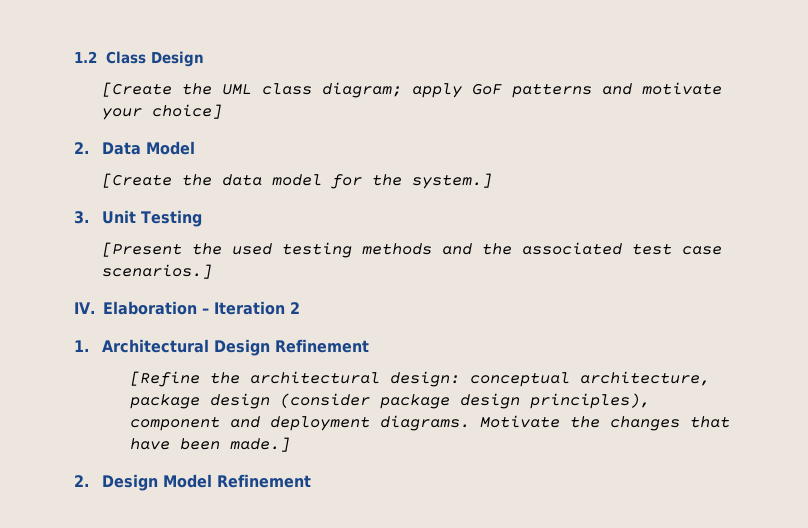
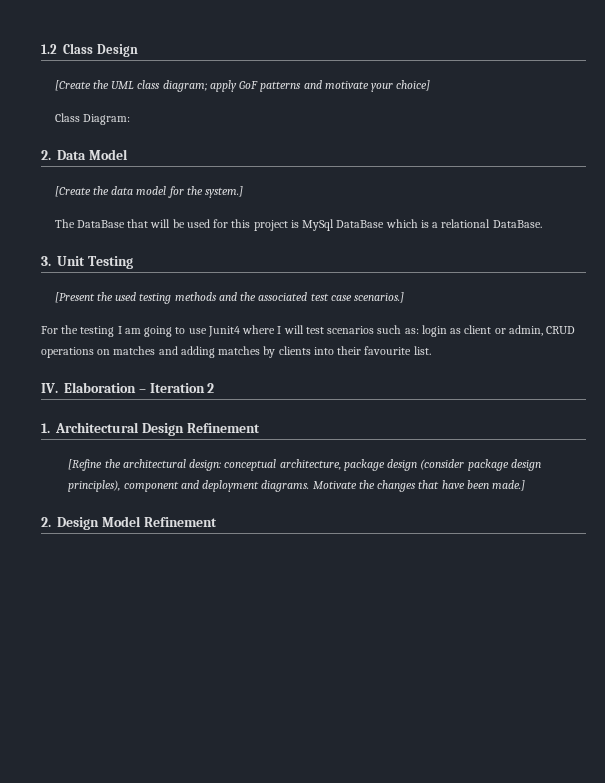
(222, 111) none -> [54,113,130,125] // Class Diagram:
(492, 181) none -> [54,219,542,231] // The DataBase that will be used for this project is MySql DataBase which is a relational DataBase.
(212, 271) none -> [41,325,576,337] [41,346,431,358] // For the testing I am going to use Junit4 where I will test scenarios such as: login as client or admin, CRUD operations on matches and adding matches by clients into their favourite list.

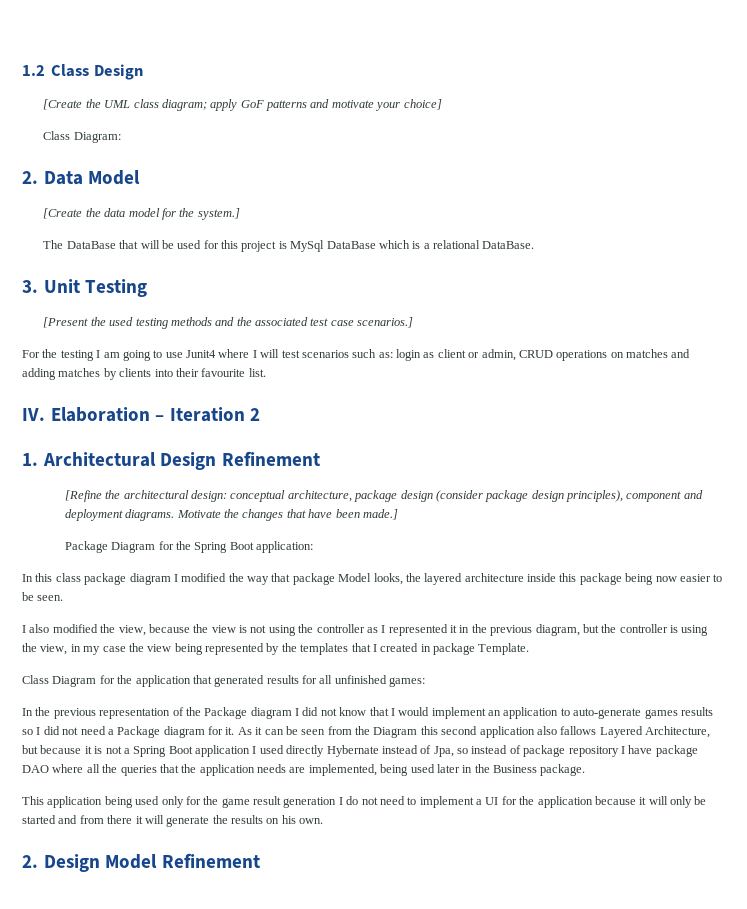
(526, 485) none -> [64,541,314,553] [22,573,723,585] [22,592,64,601] [22,624,709,636] [22,643,530,655] [22,675,426,687] [22,707,713,719] [22,726,710,738] [22,745,698,757] [22,764,586,776] [22,796,707,808] [22,815,324,827] // Package Diagram for the Spring Boot application: // In this class package diagram I modified the way that package Model looks, the layered architecture inside this package being now easier to be seen. // I also modified the view, because the view is not using the controller as I represented it in the previous diagram, but the controller is using the view, in my case the view being represented by the templates that I created in package Template. // Class Diagram for the application that generated results for all unfinished games: // In the previous representation of the Package diagram I did not know that I would implement an application to auto-generate games results so I did not need a Package diagram for it. As it can be seen from the Diagram this second application also fallows Layered Architecture, but because it is not a Spring Boot application I used directly Hybernate instead of Jpa, so instead of package repository I have package DAO where all the queries that the application needs are implemented, being used later in the Business package. // This application being used only for the game result generation I do not need to implement a UI for the application because it will only be started and from there it will generate the results on his own.

